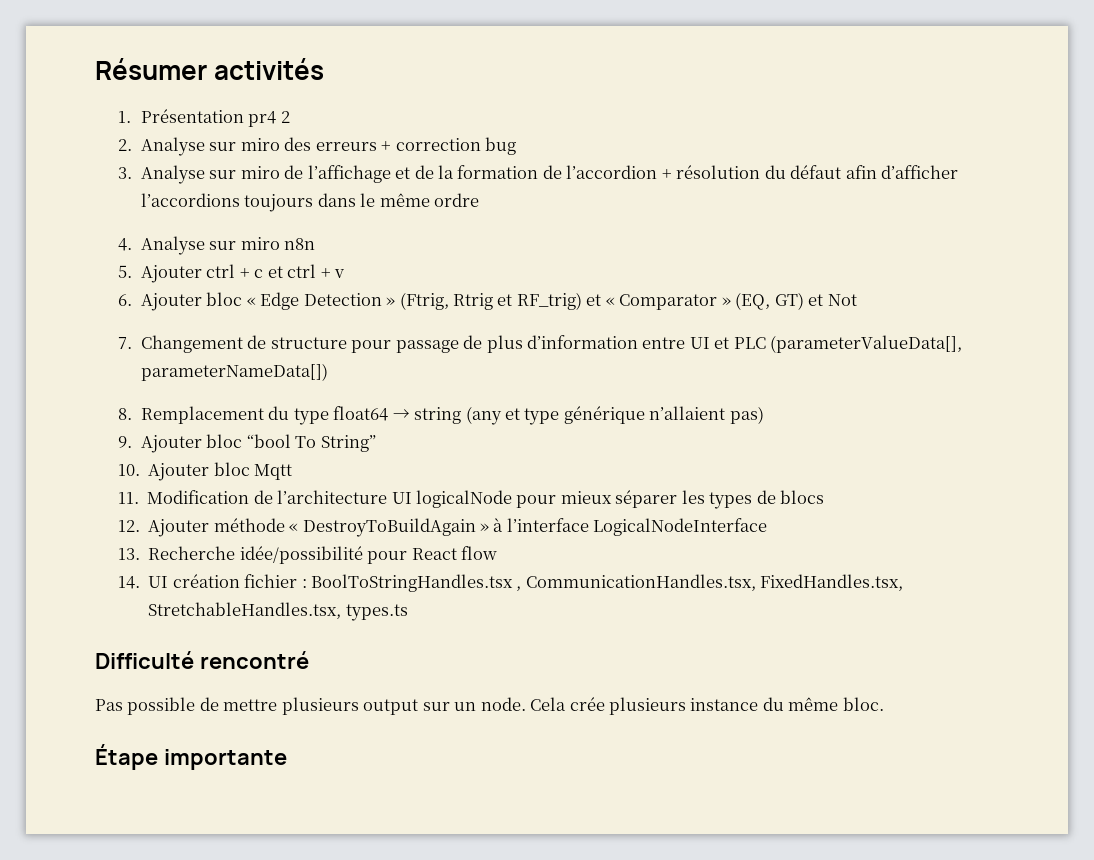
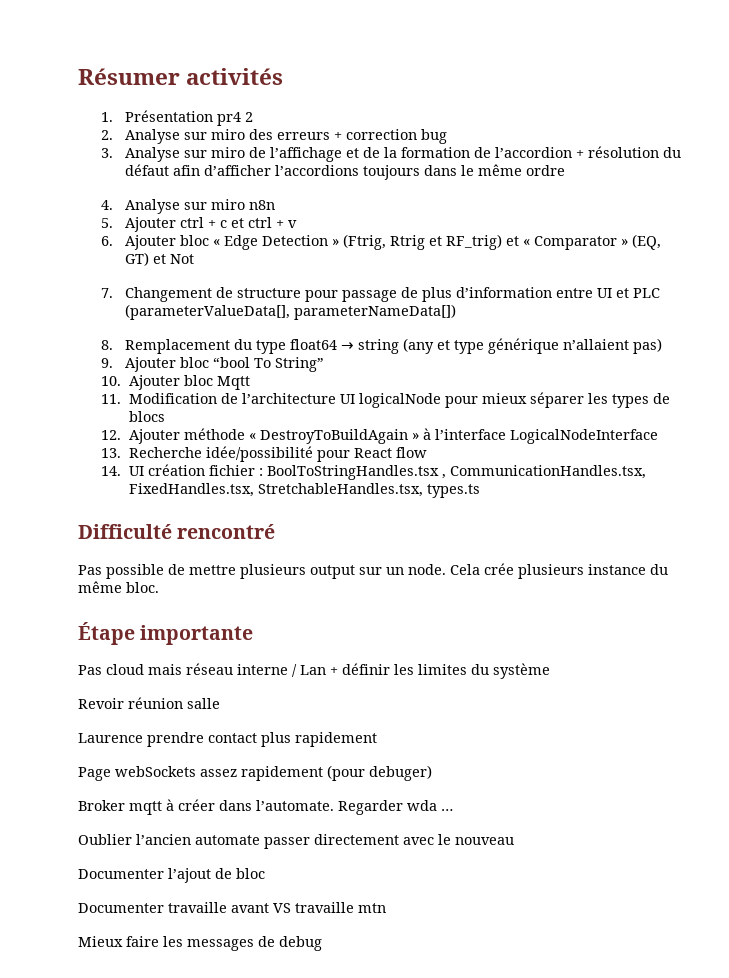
(287, 759) none -> [78,663,550,679] [78,697,220,709] [78,732,377,747] [78,765,432,781] [78,799,453,815] [78,834,514,849] [78,868,265,883] [78,902,386,913] [78,936,322,951] // Pas cloud mais réseau interne / Lan + définir les limites du système // Revoir réunion salle // Laurence prendre contact plus rapidement // Page webSockets assez rapidement (pour debuger) // Broker mqtt à créer dans l’automate. Regarder wda … // Oublier l’ancien automate passer directement avec le nouveau // Documenter l’ajout de bloc // Documenter travaille avant VS travaille mtn // Mieux faire les messages de debug

